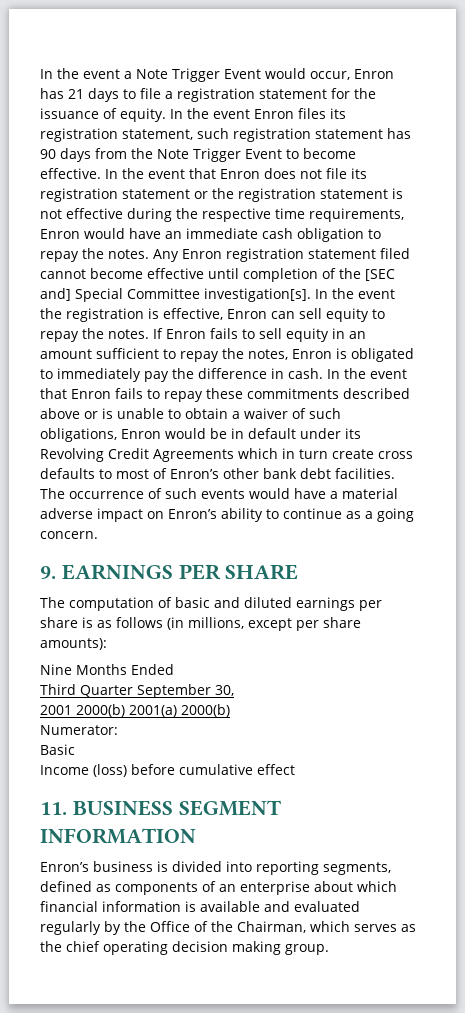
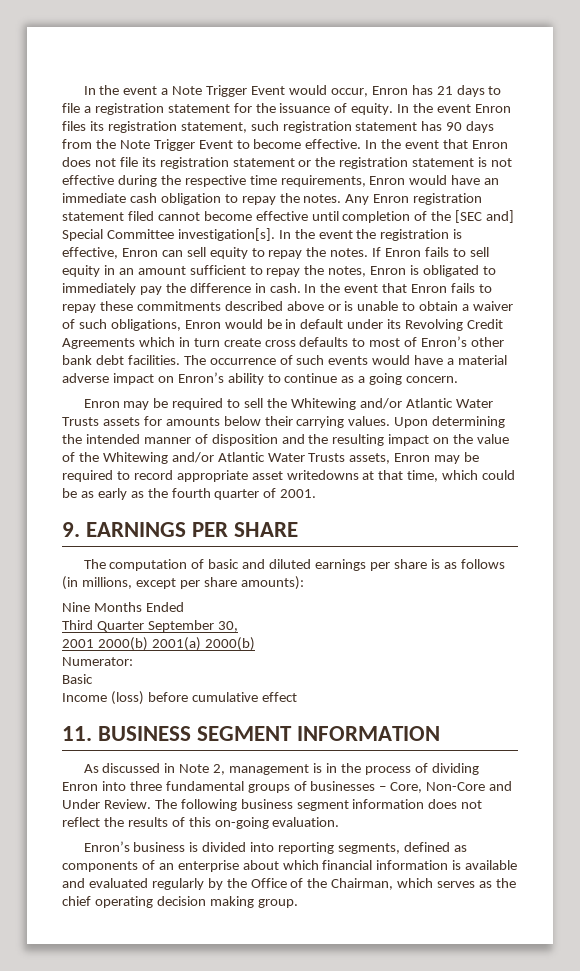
(98, 535) none -> [83,398,493,410] [62,416,506,428] [62,434,510,446] [62,452,480,464] [62,470,516,482] [62,488,317,500] // Enron may be required to sell the Whitewing and/or Atlantic Water Trusts assets for amounts below their carrying values. Upon determining the intended manner of disposition and the resulting impact on the value of the Whitewing and/or Atlantic Water Trusts assets, Enron may be required to record appropriate asset writedowns at that time, which could be as early as the fourth quarter of 2001.
(196, 836) none -> [83,763,479,775] [62,781,513,793] [62,799,483,811] [62,817,340,829] // As discussed in Note 2, management is in the process of dividing Enron into three fundamental groups of businesses – Core, Non-Core and Under Review. The following business segment information does not reflect the results of this on-going evaluation.

